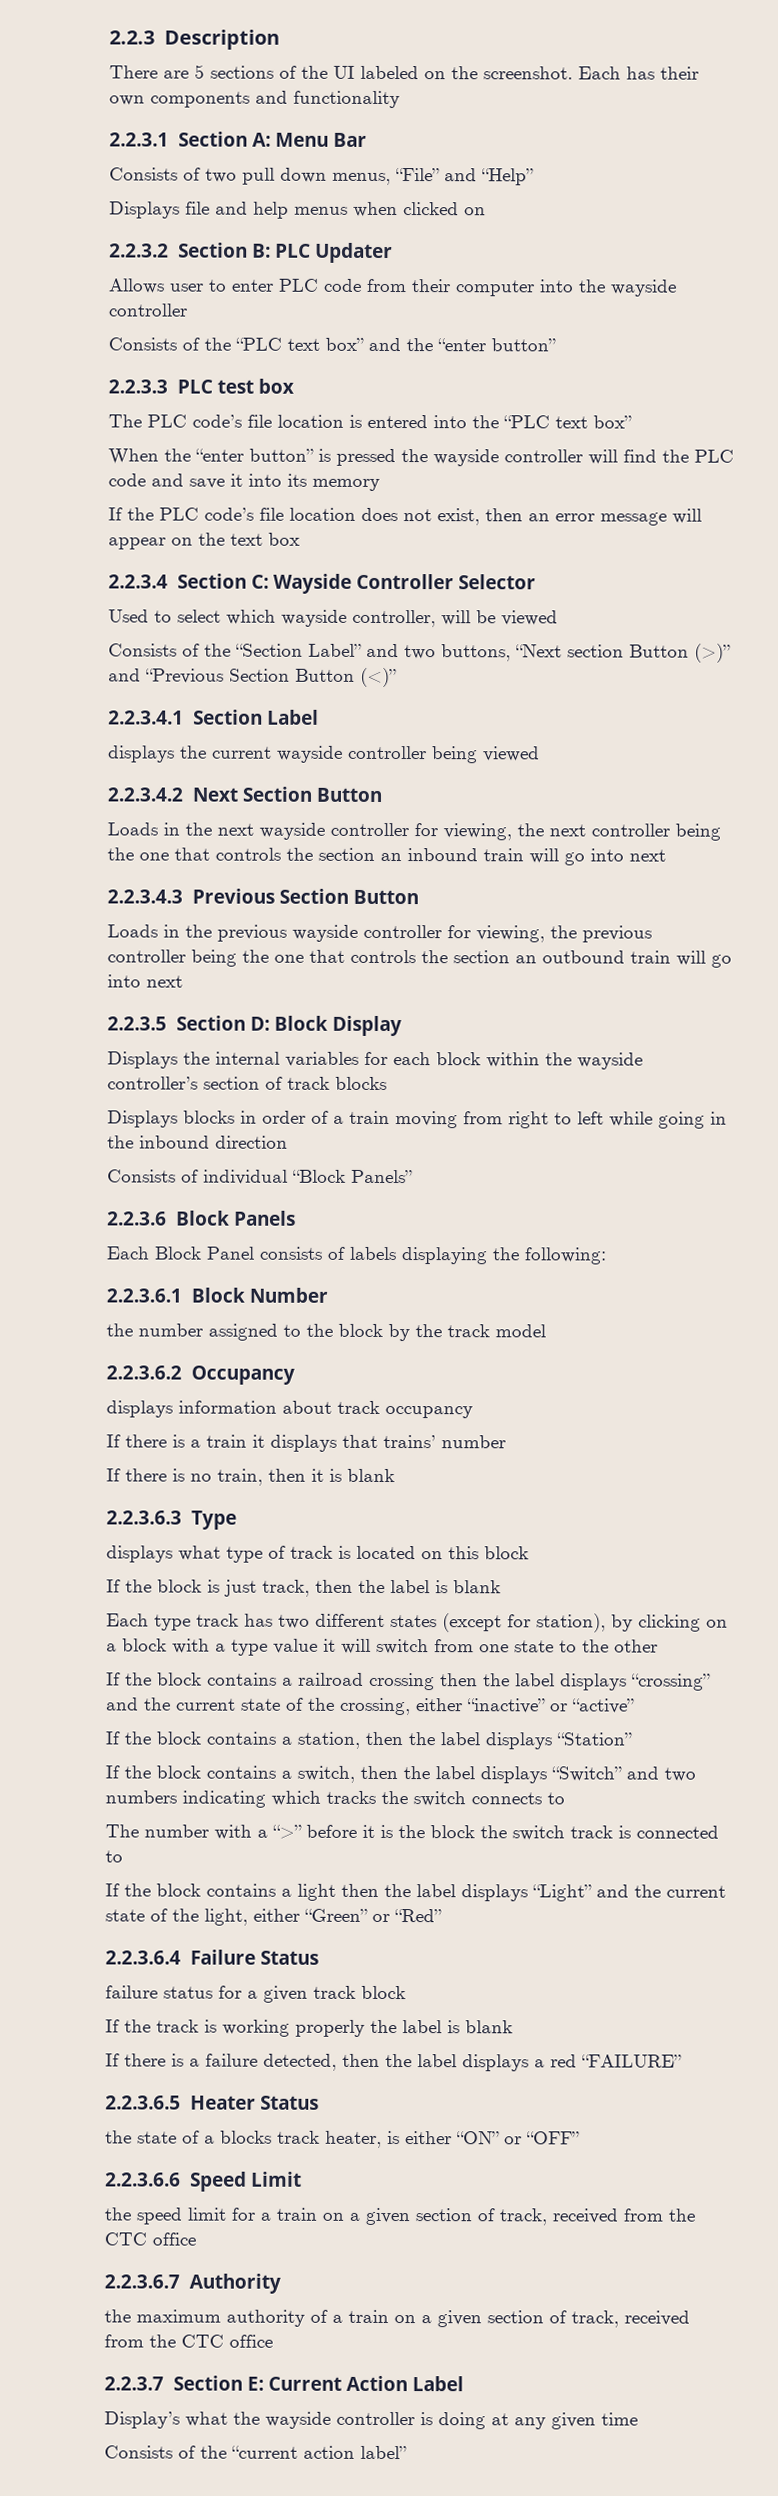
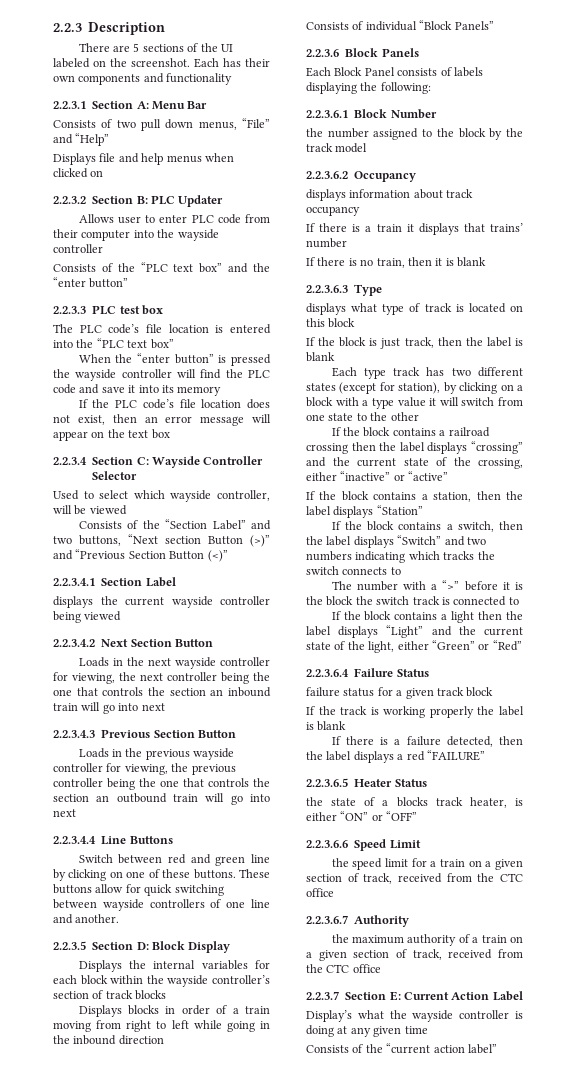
(183, 981) none -> [53,836,173,845] [78,854,270,866] [53,869,270,881] [53,884,224,896] [53,899,270,911] [53,914,120,924] // 2.2.3.4.4 Line Buttons // Switch between red and green line by clicking on one of these buttons. These buttons allow for quick switching between wayside controllers of one line and another.

